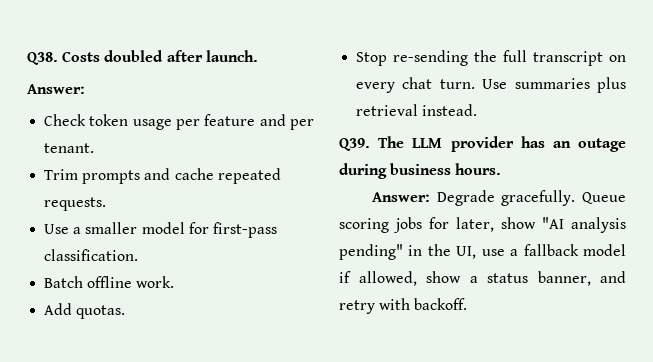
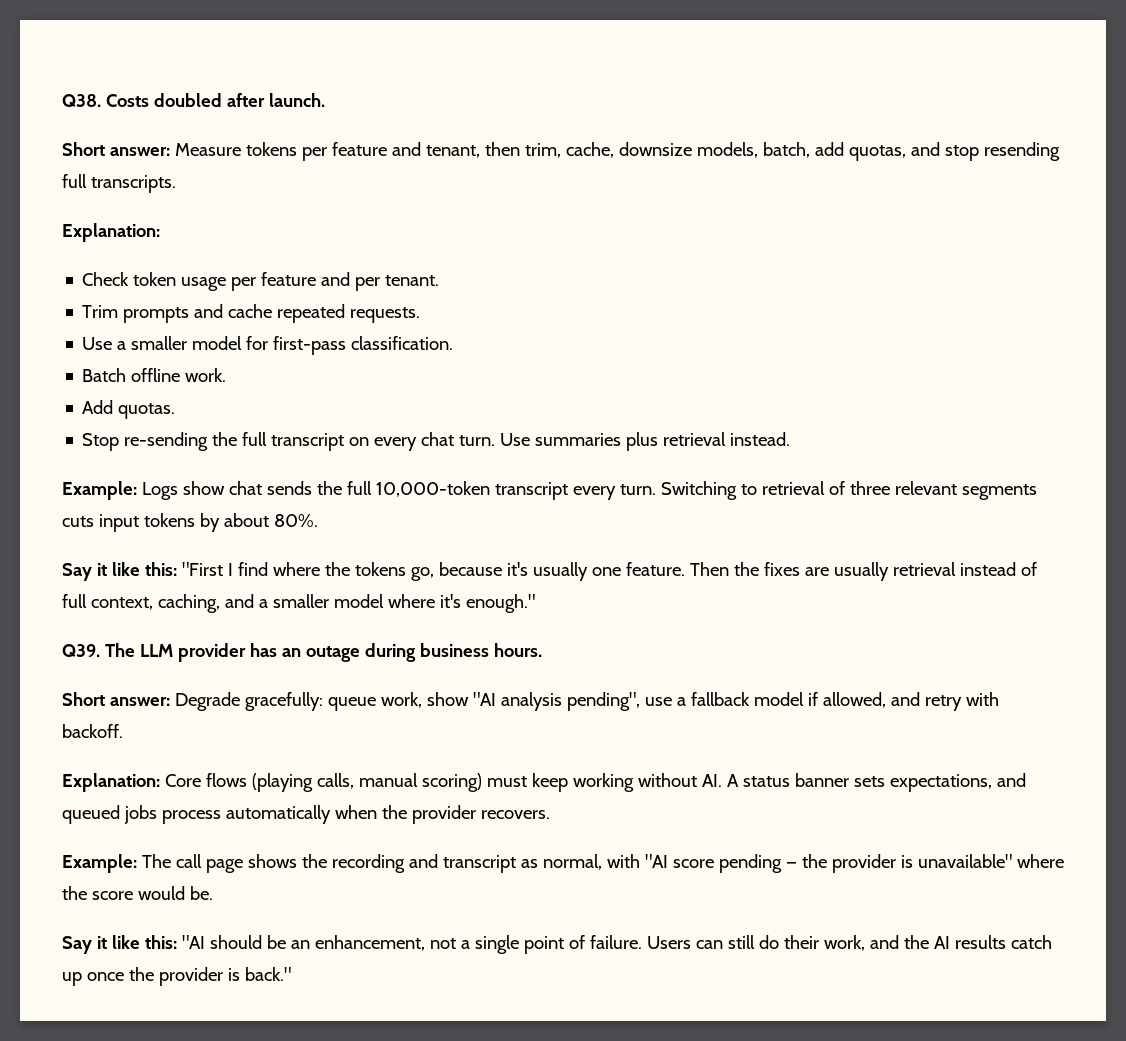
[27,84,85,94] Answer: -> [62,142,1060,161] [62,174,176,193] [62,223,160,242] Short answer: Measure tokens per feature and tenant, then trim, cache, downsize models, batch, add quotas, and stop resending full transcripts. // Explanation:
(478, 110) none -> [62,481,1037,500] [62,513,318,532] [62,562,1037,581] [62,594,535,613] // Example: Logs show chat sends the full 10,000-token transcript every turn. Switching to retrieval of three relevant segments cuts input tokens by about 80%. // Say it like this: "First I find where the tokens go, because it's usually one feature. Then the fixes are usually retrieval instead of full context, caching, and a smaller model where it's enough."
[372,190,626,206] [339,217,626,233] [339,244,477,260] Answer: Degrade gracefully. Queue scoring jobs for later, show "AI analysis pending" in the UI, -> [62,692,640,711] Short answer: Degrade gracefully: queue work, show "AI analysis pending",
[426,271,591,286] show a status banner, -> (886, 700) none
(468, 304) none -> [62,773,1026,792] [62,805,550,824] [62,854,1064,873] [62,886,213,900] [62,935,1052,954] [62,967,291,986] // Explanation: Core flows (playing calls, manual scoring) must keep working without AI. A status banner sets expectations, and queued jobs process automatically when the provider recovers. // Example: The call page shows the recording and transcript as normal, with "AI score pending — the provider is unavailable" where the score would be. // Say it like this: "AI should be an enhancement, not a single point of failure. Users can still do their work, and the AI results catch up once the provider is back."

